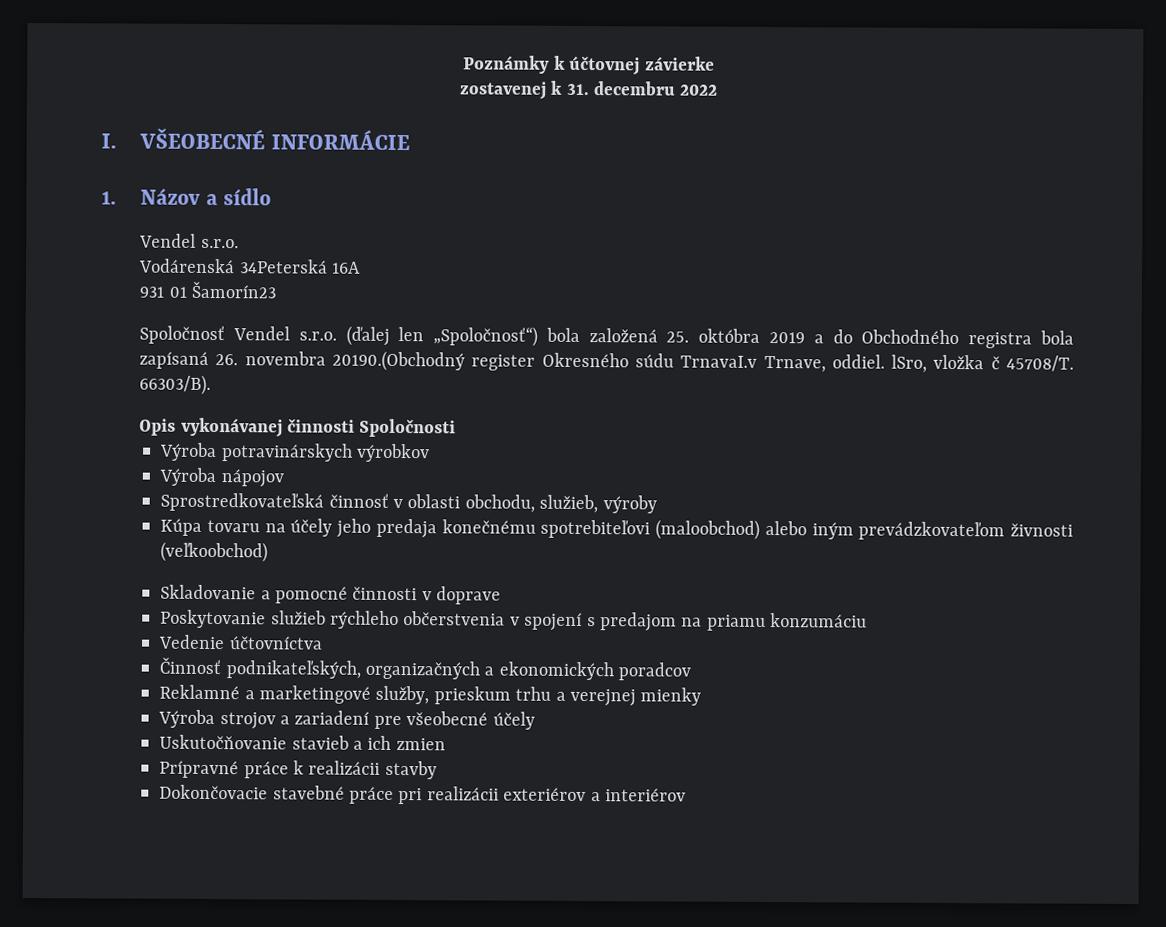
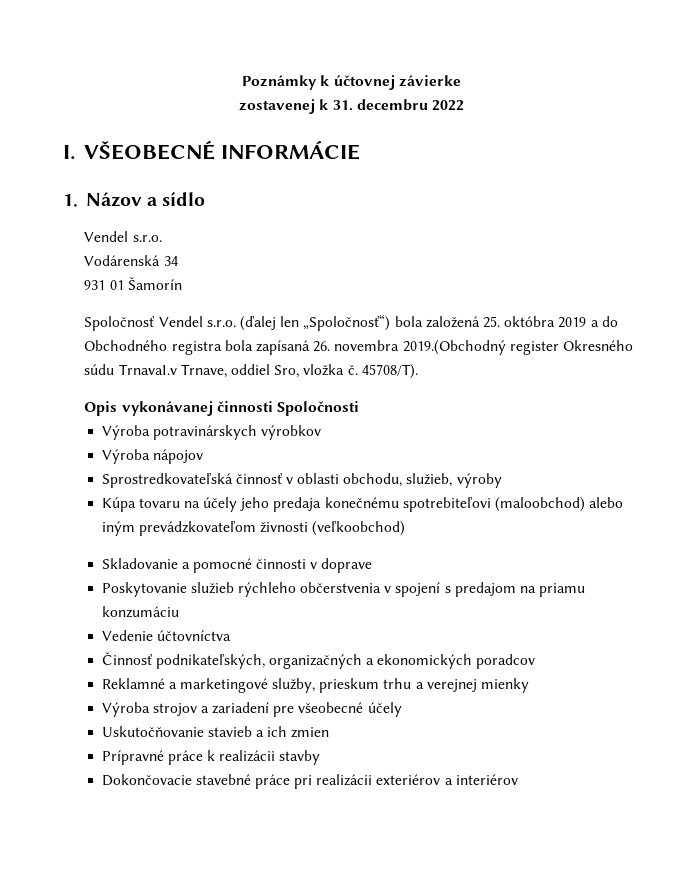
[239,259,361,274] 34Peterská 16A -> [163,256,178,266] 34
[190,281,276,299] Šamorín23 -> [127,277,182,290] Šamorín
[332,350,466,372] 20190.(Obchodný -> [402,340,506,355] 2019.(Obchodný
[831,354,1075,373] [139,374,212,395] oddiel. lSro, vložka č 45708/T. 66303/B). -> [231,364,418,379] oddiel Sro, vložka č. 45708/T).

